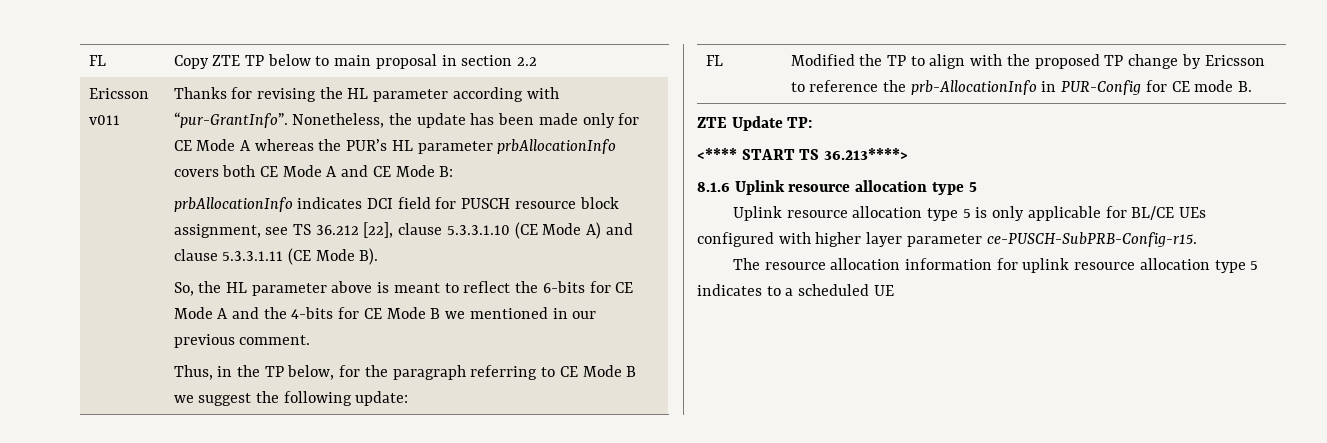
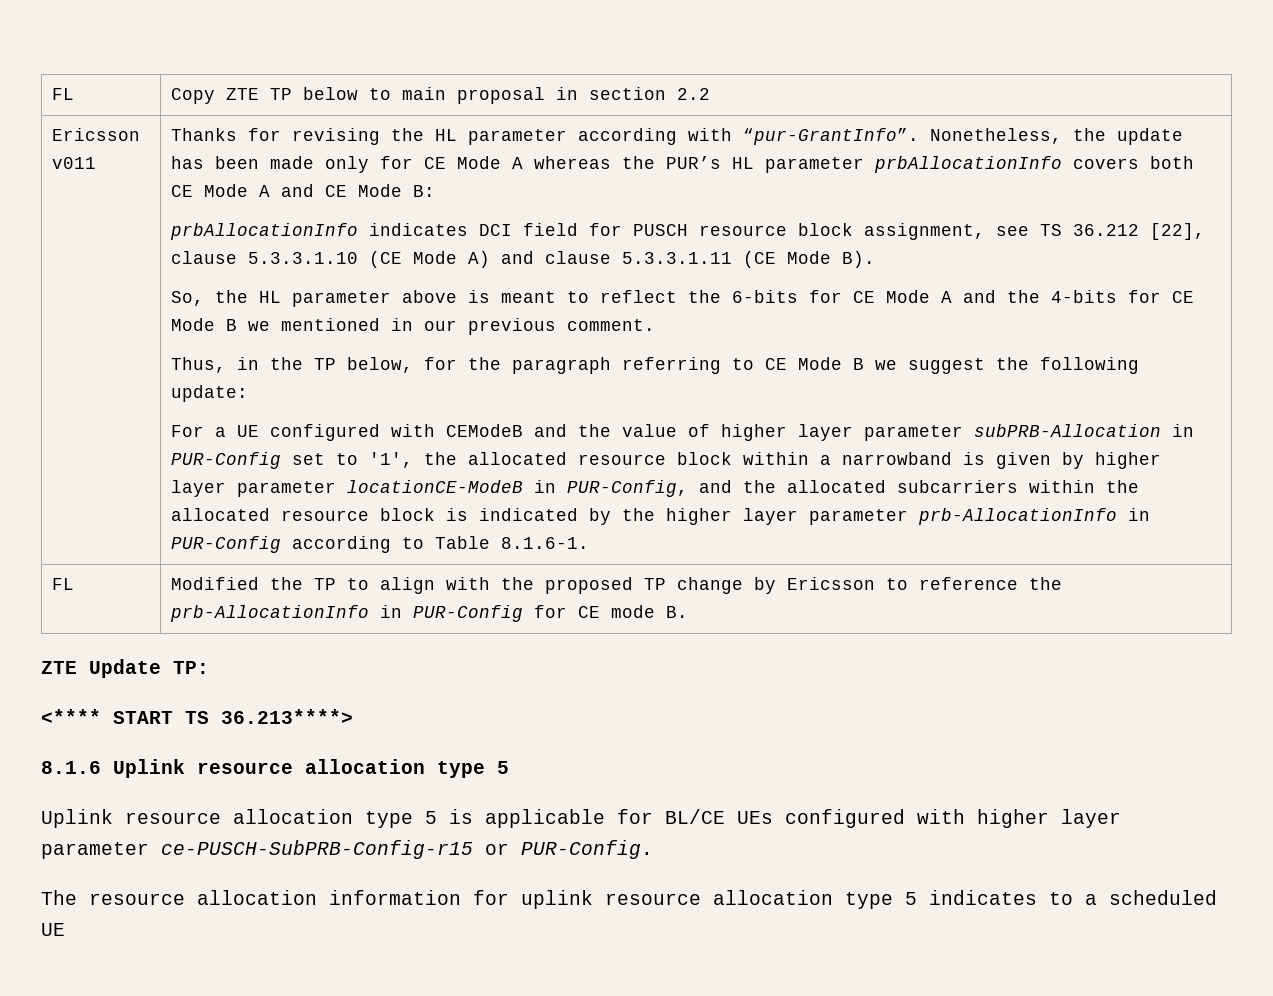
(409, 398) none -> [170,424,1194,441] [170,452,1161,469] [170,480,1139,497] [170,508,1150,525] [170,536,589,553] // For a UE configured with CEModeB and the value of higher layer parameter subPRB-Allocation in PUR-Config set to '1', the allocated resource block within a narrowband is given by higher layer parameter locationCE-ModeB in PUR-Config, and the allocated subcarriers within the allocated resource block is indicated by the higher layer parameter prb-AllocationInfo in PUR-Config according to Table 8.1.6-1.
[992,206,1025,221] only -> (473, 816) none
[986,232,1197,247] ce-PUSCH-SubPRB-Config-r15. -> [161,840,653,859] ce-PUSCH-SubPRB-Config-r15 or PUR-Config.

